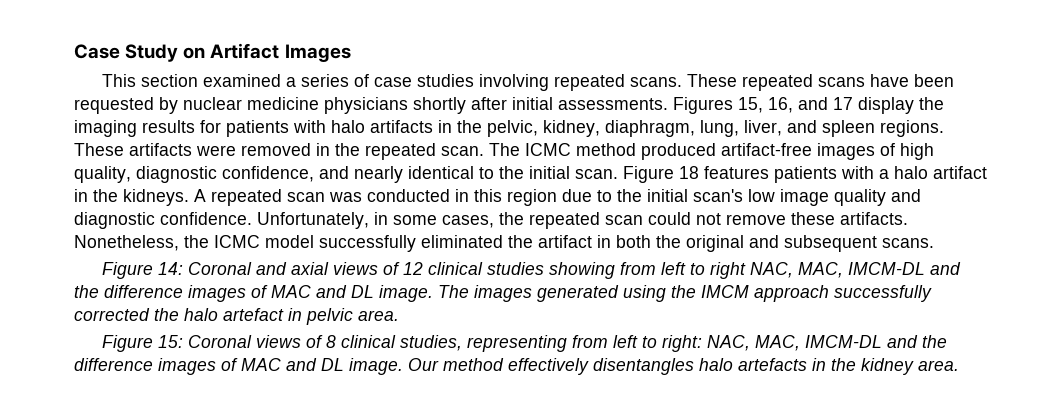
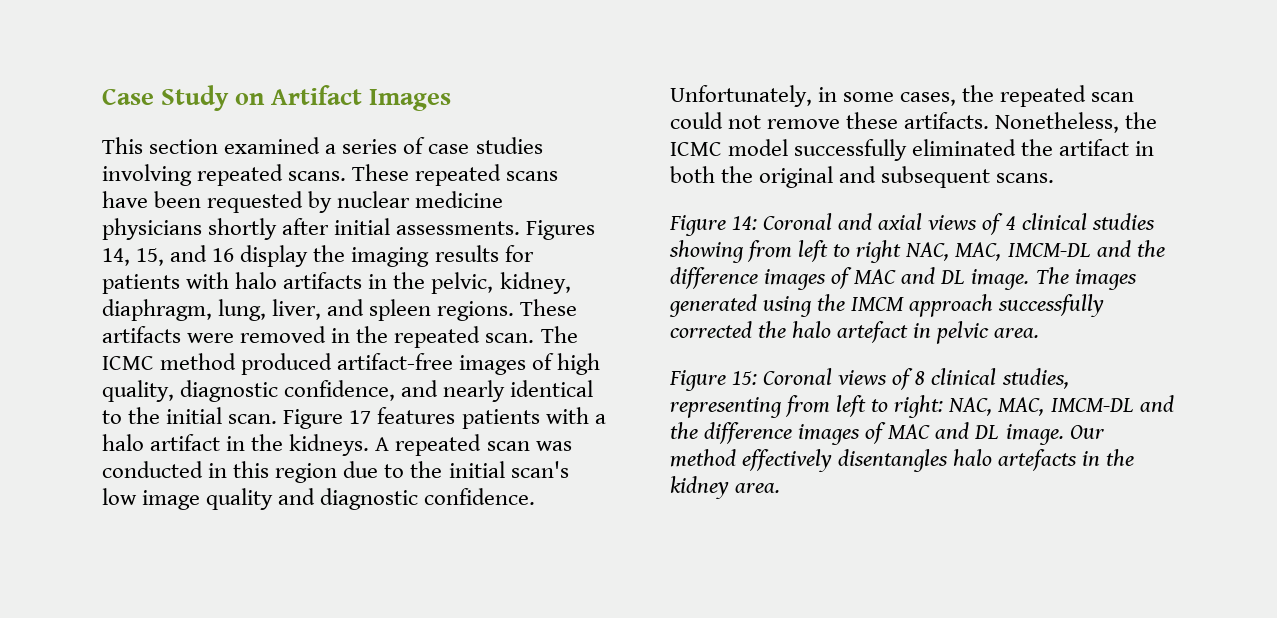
[738,97,853,113] 15, 16, and 17 -> [102,245,235,266] 14, 15, and 16
[679,166,699,179] 18 -> [349,410,372,424] 17
[402,262,423,275] 12 -> [1005,216,1016,230] 4

